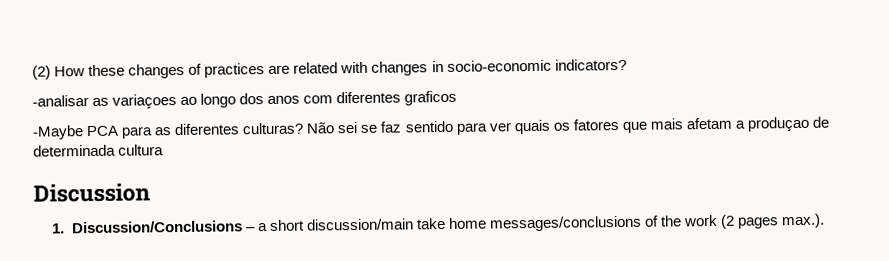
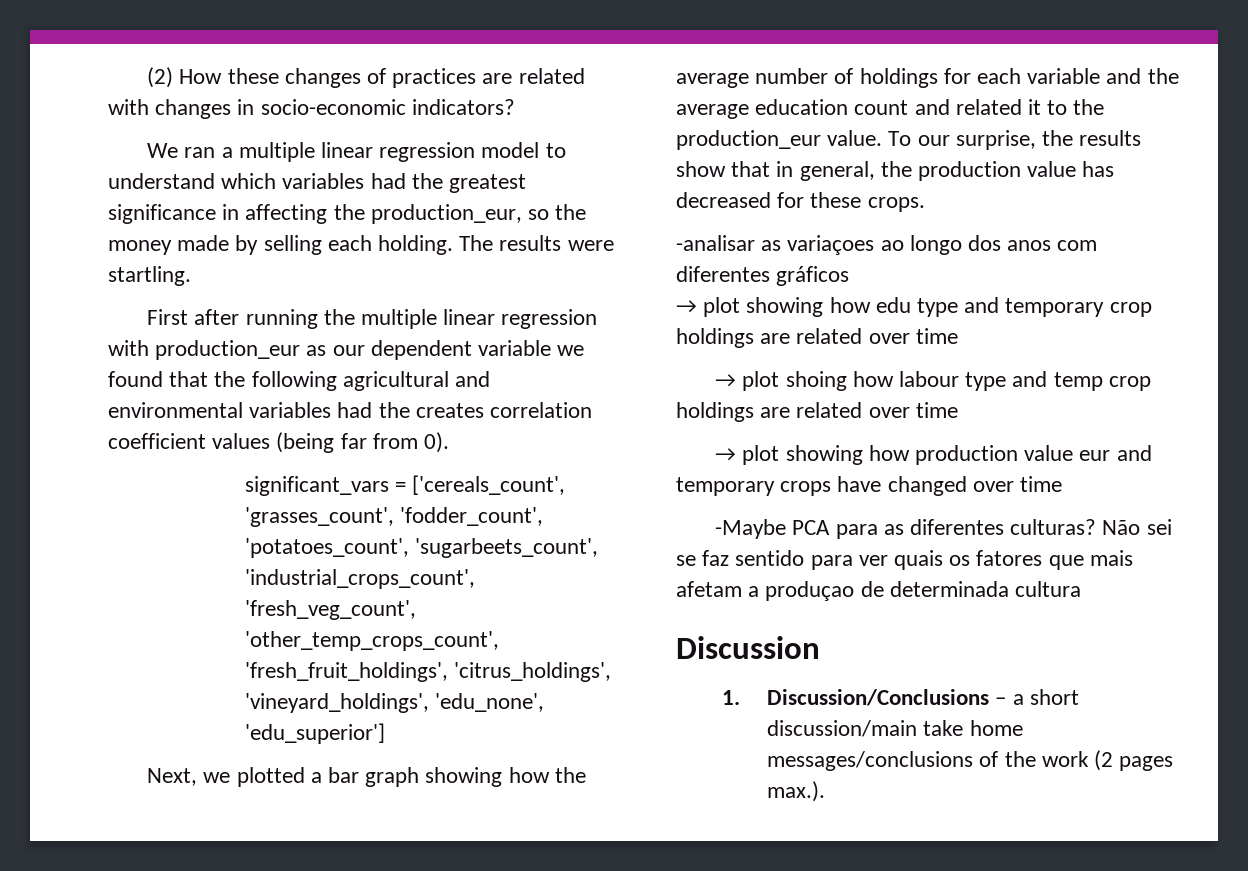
(627, 64) none -> [147,142,566,162] [108,173,527,193] [108,204,587,224] [108,235,614,255] [108,266,191,286] [147,309,598,329] [108,340,585,360] [108,371,491,391] [108,402,593,418] [108,432,450,453] [244,475,566,496] [244,507,543,527] [244,538,598,558] [244,569,475,589] [244,600,416,620] [244,631,499,651] [244,662,611,682] [244,693,544,713] [244,723,385,744] [147,767,586,787] [676,68,1179,88] [676,99,1105,119] [676,130,1142,150] [676,161,1115,181] [676,192,925,212] // We ran a multiple linear regression model to understand which variables had the greatest significance in affecting the production_eur, so the money made by selling each holding. The results were startling. // First after running the multiple linear regression with production_eur as our dependent variable we found that the following agricultural and environmental variables had the creates correlation coefficient values (being far from 0). // significant_vars = ['cereals_count', 'grasses_count', 'fodder_count', 'potatoes_count', 'sugarbeets_count', 'industrial_crops_count', 'fresh_veg_count', 'other_temp_crops_count', 'fresh_fruit_holdings', 'citrus_holdings', 'vineyard_holdings', 'edu_none', 'edu_superior'] // Next, we plotted a bar graph showing how the average number of holdings for each variable and the average education count and related it to the production_eur value. To our surprise, the results show that in general, the production value has decreased for these crops.
[404,90,458,106] graficos -> [776,266,850,286] [676,297,1152,317] [676,328,958,348] [715,371,1151,391] [676,402,958,422] [715,445,1152,465] [676,476,1063,496] gráficos // → plot showing how edu type and temporary crop holdings are related over time // → plot shoing how labour type and temp crop holdings are related over time // → plot showing how production value eur and temporary crops have changed over time

